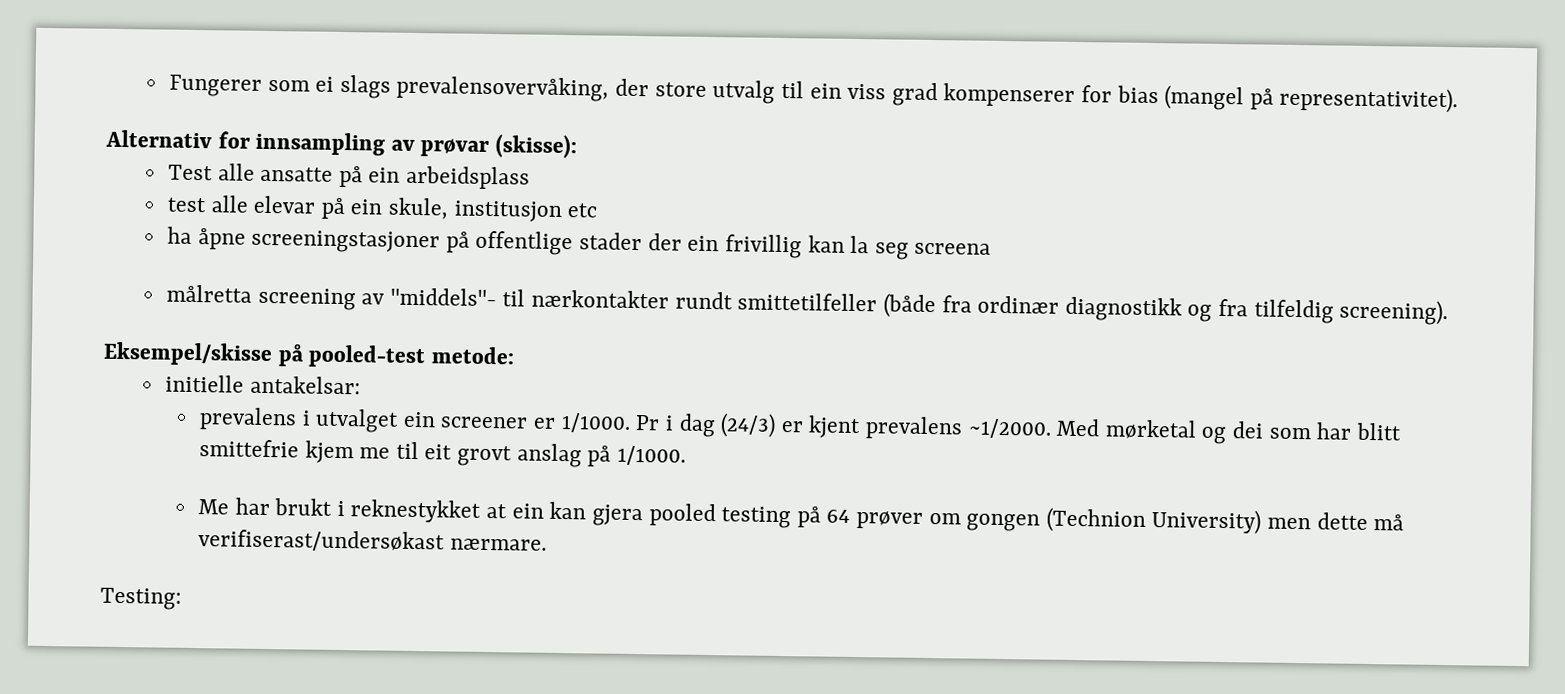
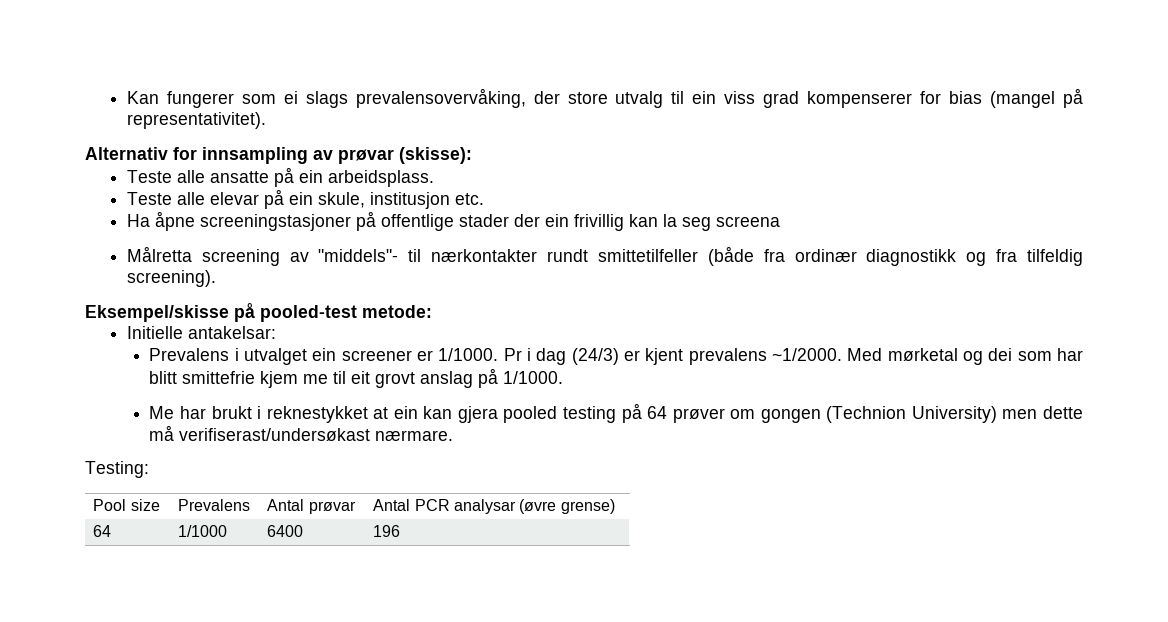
[168,74,262,97] Fungerer -> [126,91,234,108] Kan fungerer
[167,164,213,181] Test -> [126,170,172,183] Teste
[406,165,531,190] [166,197,206,213] arbeidsplass // test -> [327,170,434,187] [126,192,172,205] arbeidsplass. // Teste
[567,203,598,218] [166,226,192,244] etc // ha -> [454,193,484,205] [126,214,150,227] etc. // Ha
[165,284,252,303] målretta -> [126,246,192,262] Målretta
[164,374,244,393] initielle -> [126,326,183,339] Initielle
[199,407,298,431] prevalens -> [149,348,230,361] Prevalens
(182, 598) none -> [93,499,160,511] [178,499,251,511] [267,499,356,514] [373,499,615,514] [93,525,112,537] [178,525,228,537] [267,525,304,537] [373,525,401,537] // Pool size | Prevalens | Antal prøvar | Antal PCR analysar (øvre grense) // 64 | 1/1000 | 6400 | 196

